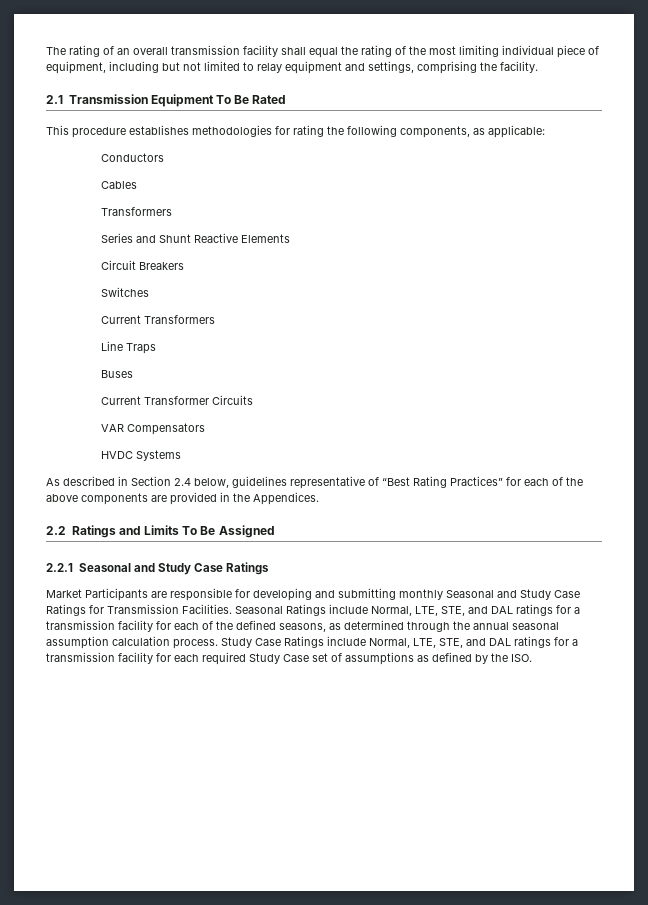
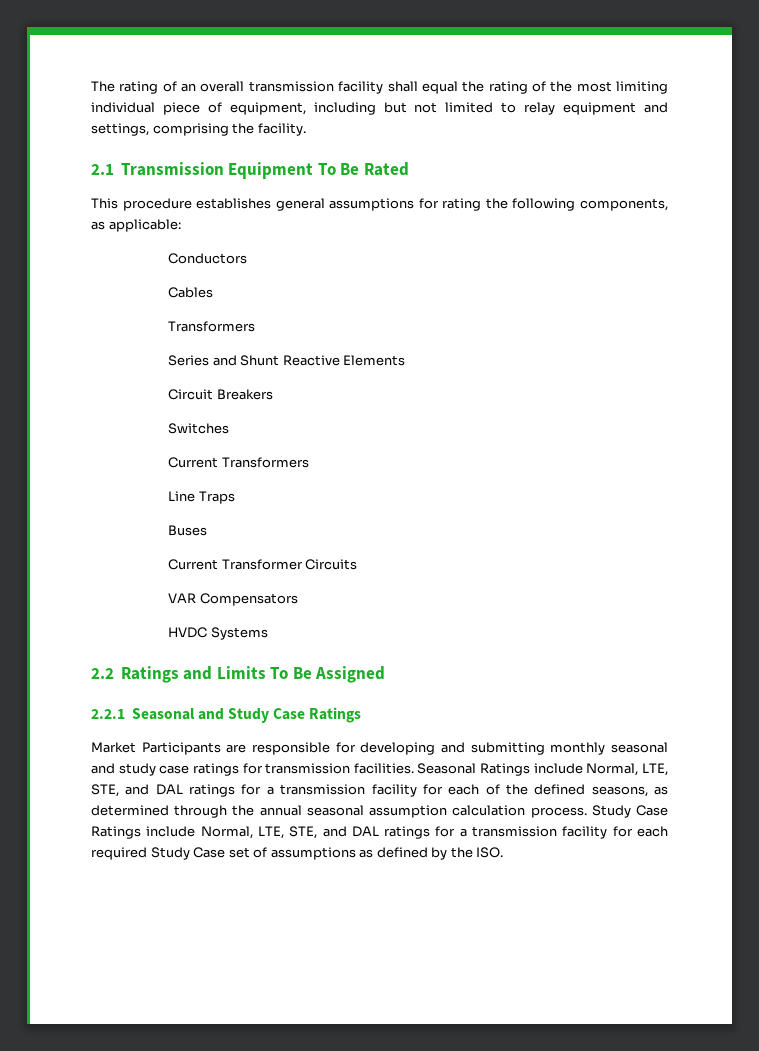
[192,125,272,137] methodologies -> [275,198,415,211] general assumptions
[46,476,583,489] [46,492,319,505] // As described in Section 2.4 below, guidelines representative of “Best Rating Practices” for each of the above components are provided in the Appendices. -> (268, 633) none
[446,589,580,600] [46,604,232,616] Seasonal and Study Case Ratings for Transmission Facilities. -> [611,742,668,753] [91,763,414,776] seasonal and study case ratings for transmission facilities.

